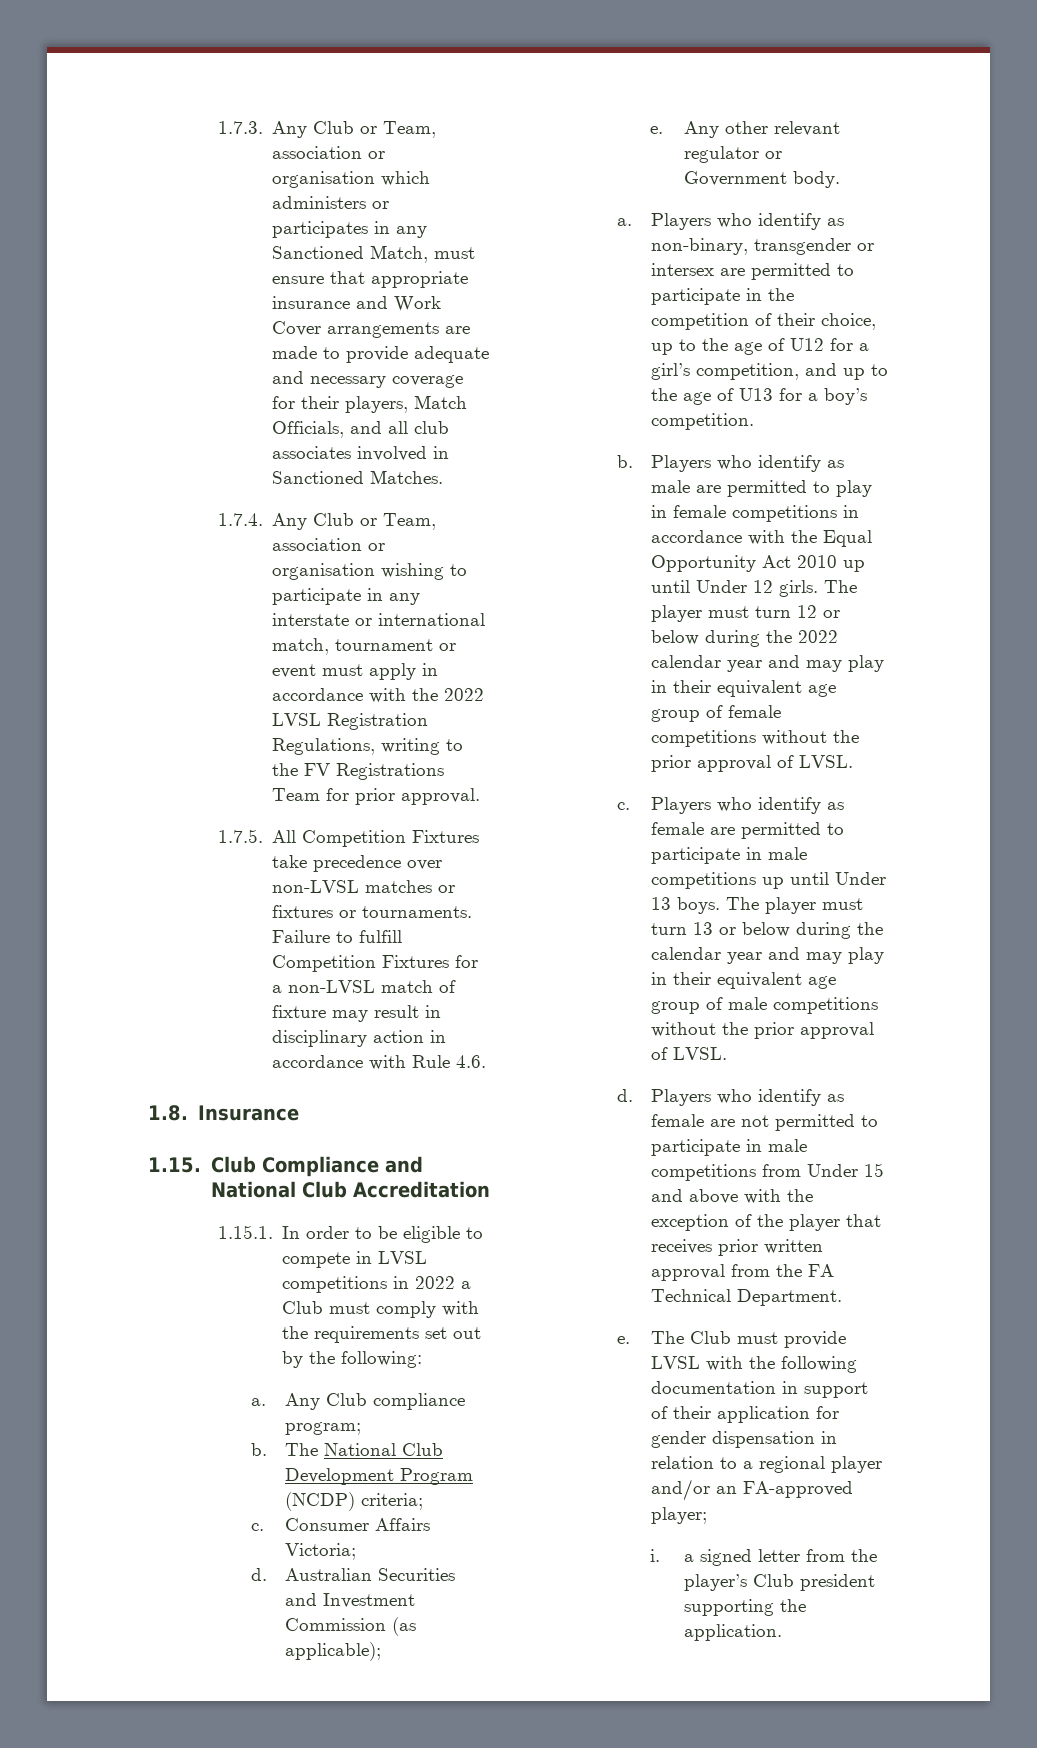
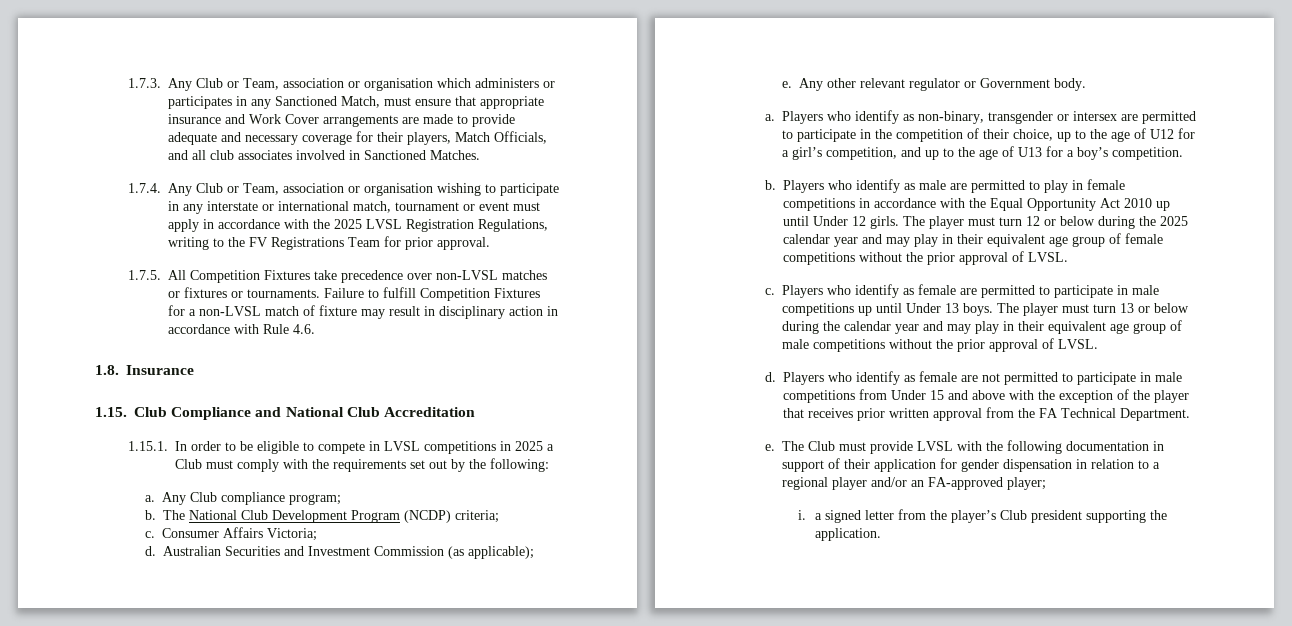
[444,688,485,701] 2022 -> [334,219,363,229] 2025
[415,1276,456,1289] 2022 -> [515,441,544,451] 2025
[798,630,839,643] 2022 -> [1160,216,1189,226] 2025

